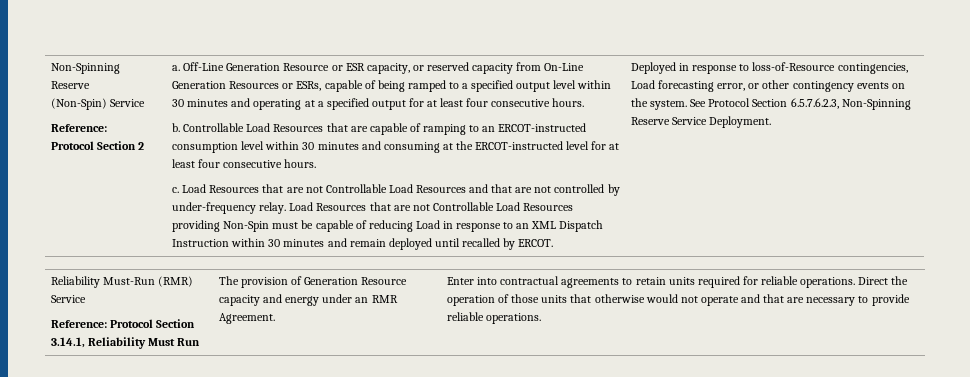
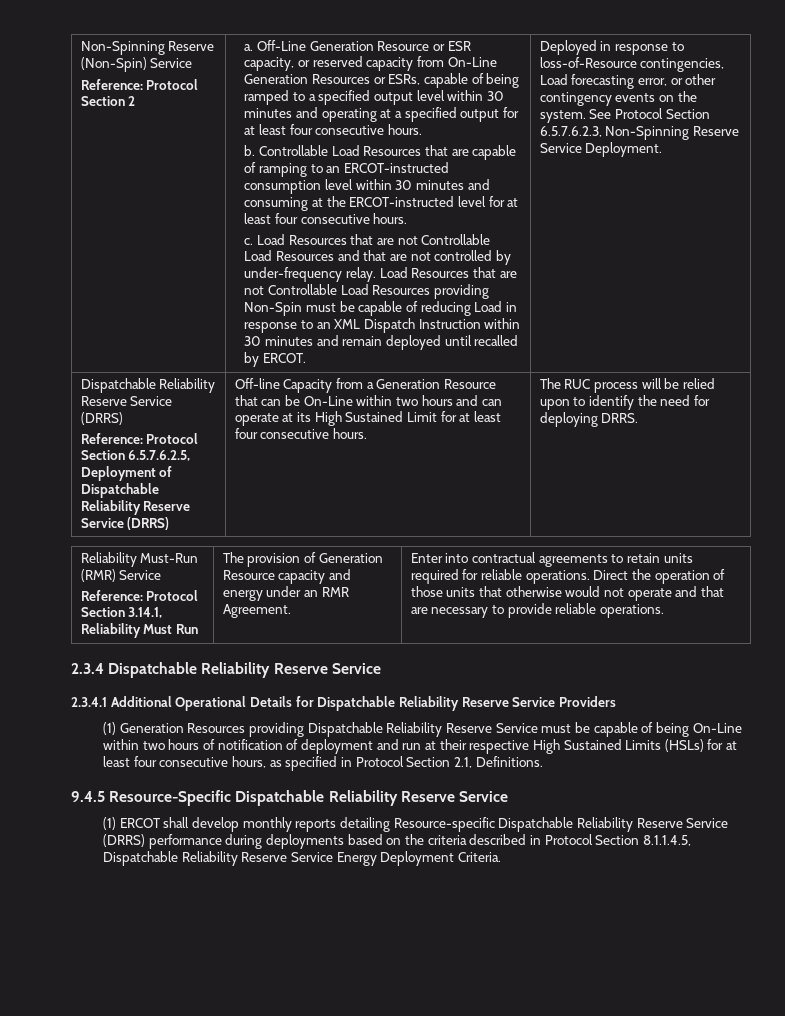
(772, 122) none -> [80,378,216,393] [80,396,173,406] [80,412,123,425] [80,433,199,444] [80,450,191,461] [80,466,173,481] [80,483,159,498] [80,500,191,515] [80,517,170,530] [234,378,496,393] [234,395,502,406] [234,411,501,426] [234,428,368,439] [539,378,715,393] [539,395,710,410] [539,412,639,427] // Dispatchable Reliability Reserve Service (DRRS) // Reference: Protocol Section 6.5.7.6.2.5, Deployment of Dispatchable Reliability Reserve Service (DRRS) | Off-line Capacity from a Generation Resource that can be On-Line within two hours and can operate at its High Sustained Limit for at least four consecutive hours. | The RUC process will be relied upon to identify the need for deploying DRRS.
(542, 318) none -> [71,662,381,678] [71,696,616,711] [103,722,742,737] [103,739,738,754] [103,756,543,771] [71,790,508,806] [103,817,729,832] [103,834,691,849] [103,851,501,866] // 2.3.4 Dispatchable Reliability Reserve Service // 2.3.4.1 Additional Operational Details for Dispatchable Reliability Reserve Service Providers // (1) Generation Resources providing Dispatchable Reliability Reserve Service must be capable of being On-Line within two hours of notification of deployment and run at their respective High Sustained Limits (HSLs) for at least four consecutive hours, as specified in Protocol Section 2.1, Definitions. // 9.4.5 Resource-Specific Dispatchable Reliability Reserve Service // (1) ERCOT shall develop monthly reports detailing Resource-specific Dispatchable Reliability Reserve Service (DRRS) performance during deployments based on the criteria described in Protocol Section 8.1.1.4.5, Dispatchable Reliability Reserve Service Energy Deployment Criteria.

